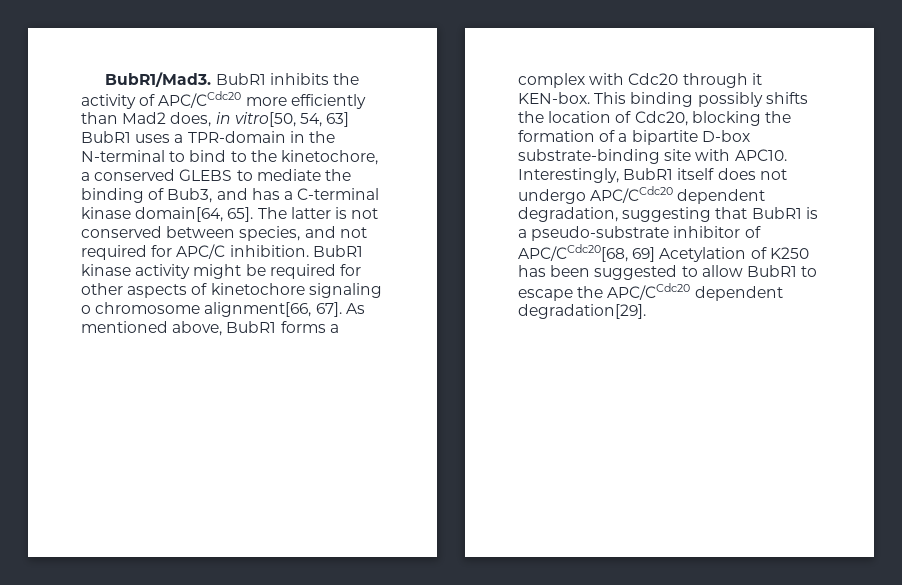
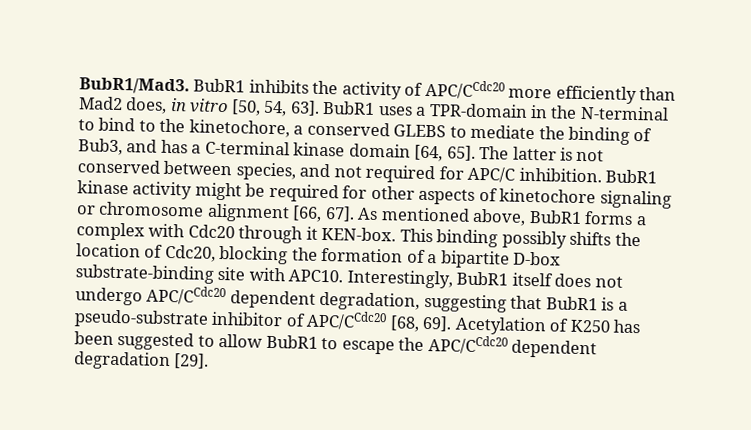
[234,112,350,127] vitro[50, 54, 63] -> [189,98,320,117] vitro [50, 54, 63].
[135,207,224,222] domain[64, -> [348,143,444,162] domain [64,
[81,302,312,317] o chromosome alignment[66, -> [76,201,323,223] or chromosome alignment [66,
[518,244,656,262] APC/CCdc20[68, 69] -> [306,310,453,332] APC/CCdc20 [68, 69].
[518,304,646,319] degradation[29]. -> [73,351,210,371] degradation [29].

